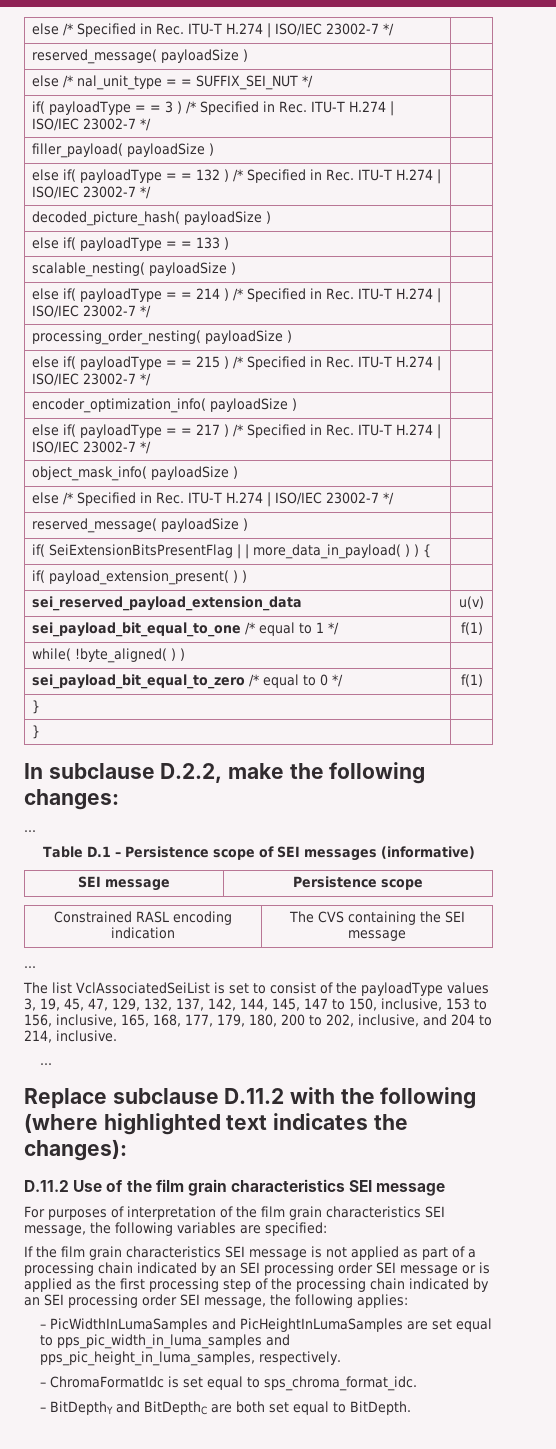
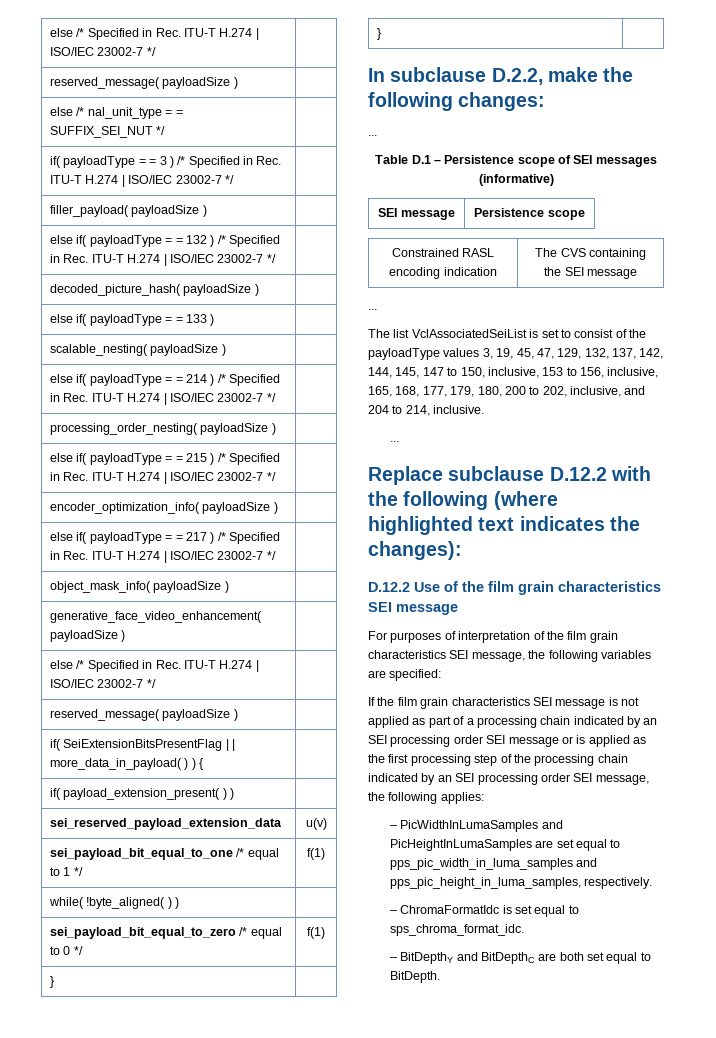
(238, 472) none -> [50,611,263,623] [50,630,126,642] // generative_face_video_enhancement( payloadSize ) |
[224,1088,285,1104] D.11.2 -> [549,467,607,481] D.12.2
[24,1180,69,1192] D.11.2 -> [368,582,410,592] D.12.2

